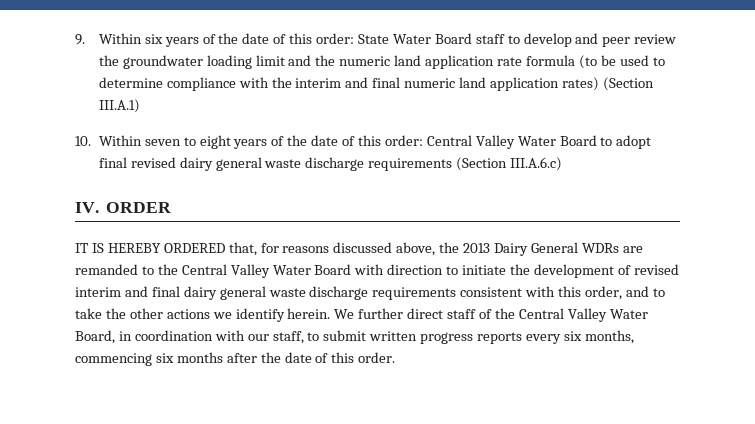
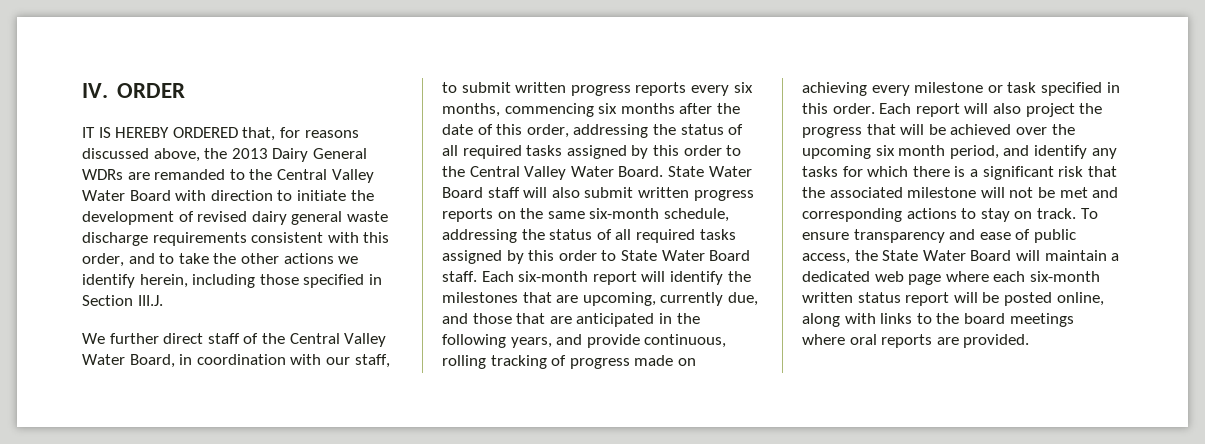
[75,33,677,47] [98,55,665,69] [98,77,654,91] [98,99,140,113] [75,135,652,149] [98,157,563,171] 9. Within six years of the date of this order: State Water Board staff to develop and peer review the groundwater loading limit and the numeric land application rate formula (to be used to determine compliance with the interim and final numeric land application rates) (Section III.A.1) // 10. Within seven to eight years of the date of this order: Central Valley Water Board to adopt final revised dairy general waste discharge requirements (Section III.A.6.c) // -> (82, 90) none
[75,286,180,297] interim and final -> (248, 216) none
[287,308,331,319] herein. -> [139,274,382,288] [82,295,163,306] herein, including those specified in Section III.J. //
[358,352,396,363] order. -> [526,124,744,138] [442,145,742,159] [442,166,752,180] [442,187,754,201] [442,208,729,222] [442,229,736,243] [442,250,751,264] [442,271,751,285] [442,292,758,306] [442,313,700,327] [442,334,727,348] [442,355,696,369] [802,82,1120,96] [802,103,1103,117] [802,124,1075,138] [802,145,1117,159] [802,166,1117,180] [802,187,1119,198] [802,208,1098,222] [802,229,1076,243] [802,250,1120,264] [802,271,1100,285] [802,292,1104,306] [802,313,1074,327] [802,334,1030,348] order, addressing the status of all required tasks assigned by this order to the Central Valley Water Board. State Water Board staff will also submit written progress reports on the same six-month schedule, addressing the status of all required tasks assigned by this order to State Water Board staff. Each six-month report will identify the milestones that are upcoming, currently due, and those that are anticipated in the following years, and provide continuous, rolling tracking of progress made on achieving every milestone or task specified in this order. Each report will also project the progress that will be achieved over the upcoming six month period, and identify any tasks for which there is a significant risk that the associated milestone will not be met and corresponding actions to stay on track. To ensure transparency and ease of public access, the State Water Board will maintain a dedicated web page where each six-month written status report will be posted online, along with links to the board meetings where oral reports are provided.

